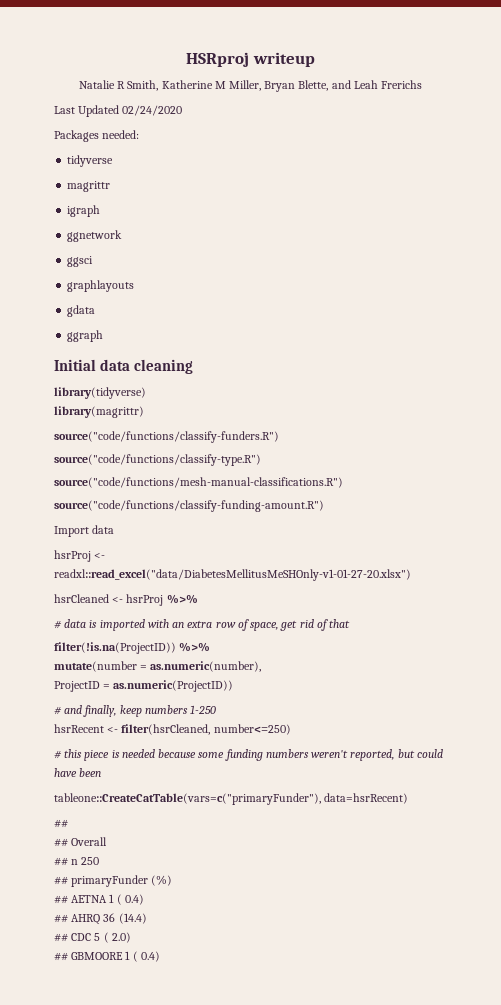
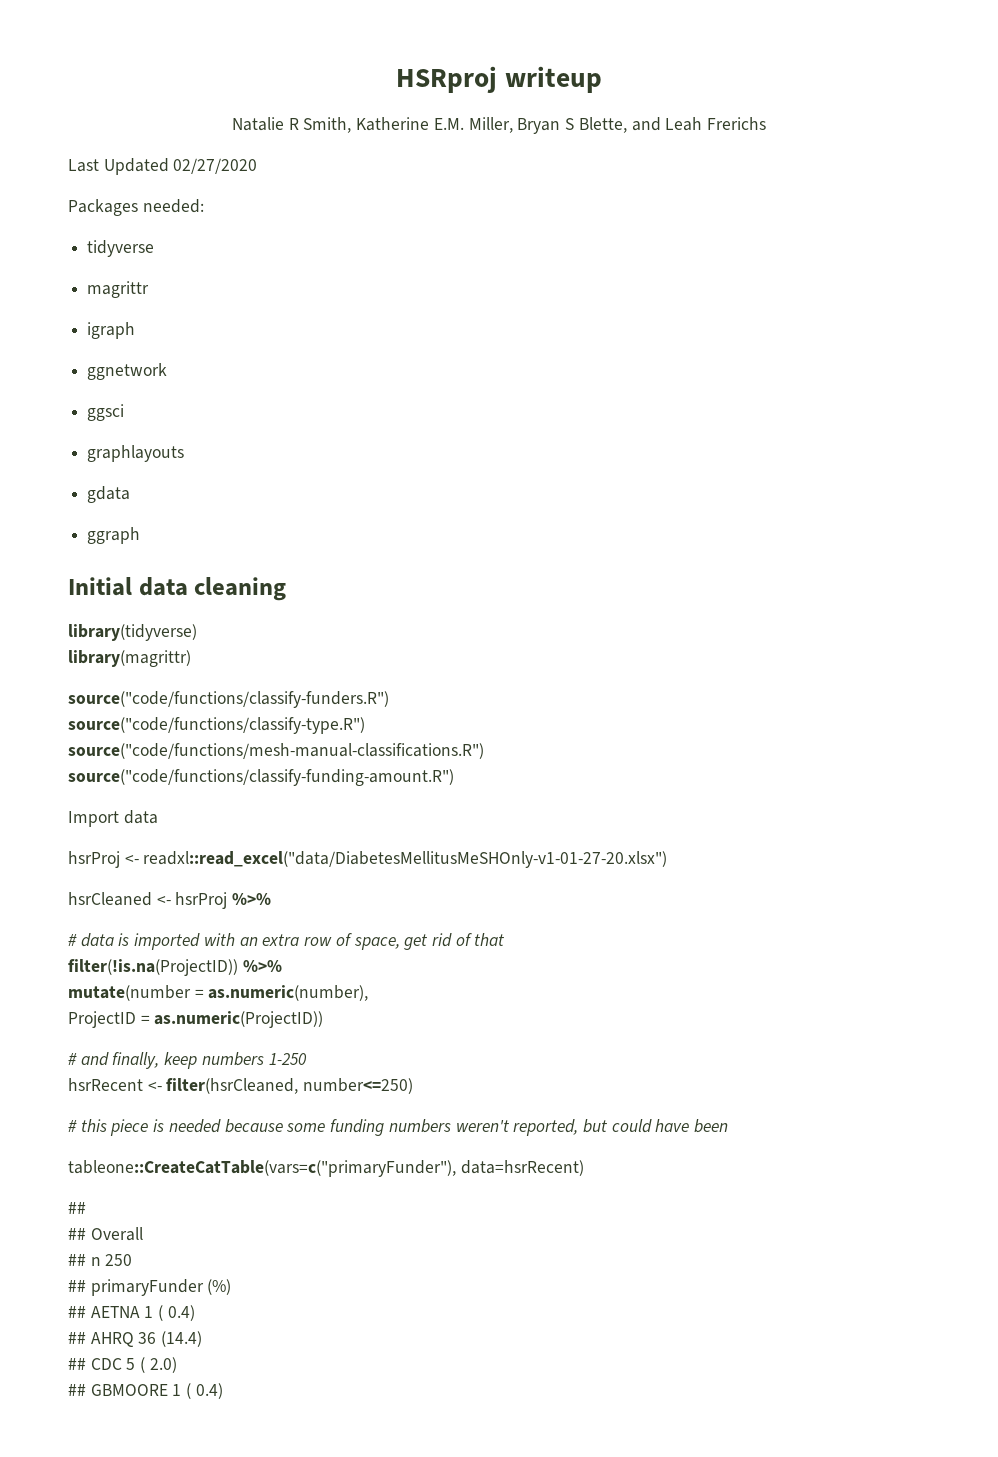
[214,81,226,89] M -> [433,118,464,130] E.M.
(296, 86) none -> [565,118,575,130] S
[122,105,183,116] 02/24/2020 -> [173,158,258,174] 02/27/2020

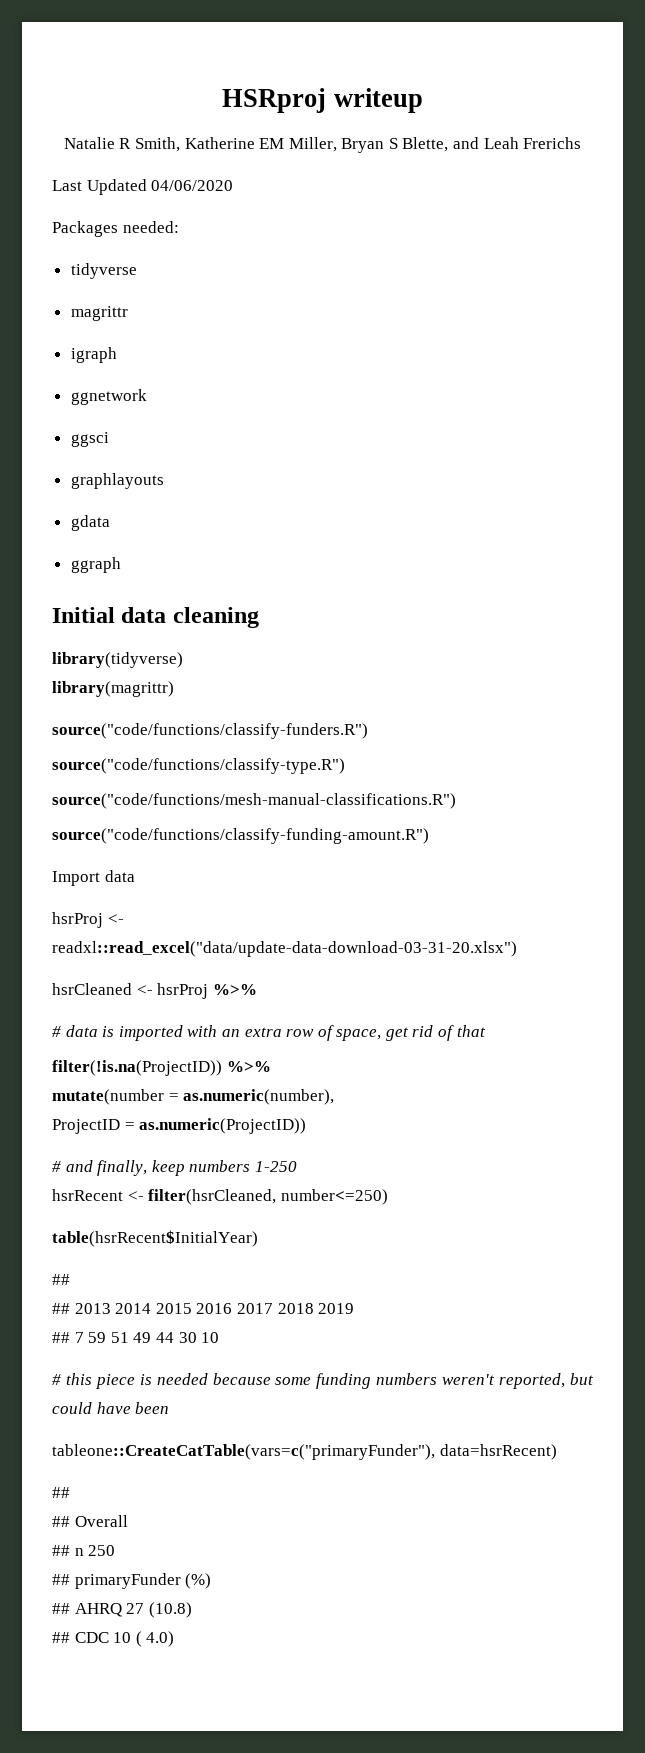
[433,118,464,130] E.M. -> [259,138,285,149] EM
[173,158,258,174] 02/27/2020 -> [151,180,234,191] 04/06/2020
[143,851,668,868] readxl::read_excel("data/DiabetesMellitusMeSHOnly-v1-01-27-20.xlsx") -> [52,941,517,957] readxl::read_excel("data/update-data-download-03-31-20.xlsx")
(414, 1086) none -> [52,1230,258,1247] [52,1274,70,1285] [52,1303,355,1314] [52,1332,220,1343] // table(hsrRecent$InitialYear) // ## // ## 2013 2014 2015 2016 2017 2018 2019 // ## 7 59 51 49 44 30 10
[68,1305,195,1321] // ## AETNA 1 ( 0.4) -> (212, 1581) none
[138,1331,203,1347] 36 (14.4) -> [126,1602,192,1618] 27 (10.8)
[126,1357,177,1373] [68,1383,223,1399] 5 ( 2.0) // ## GBMOORE 1 ( 0.4) -> [113,1631,175,1647] 10 ( 4.0)

